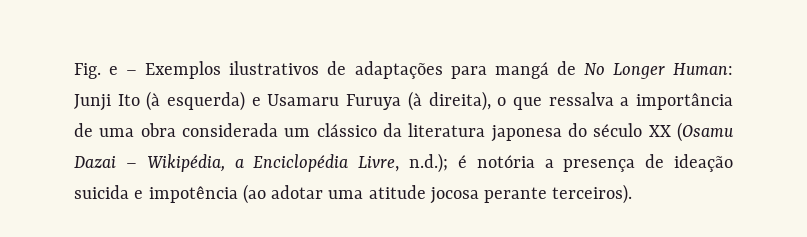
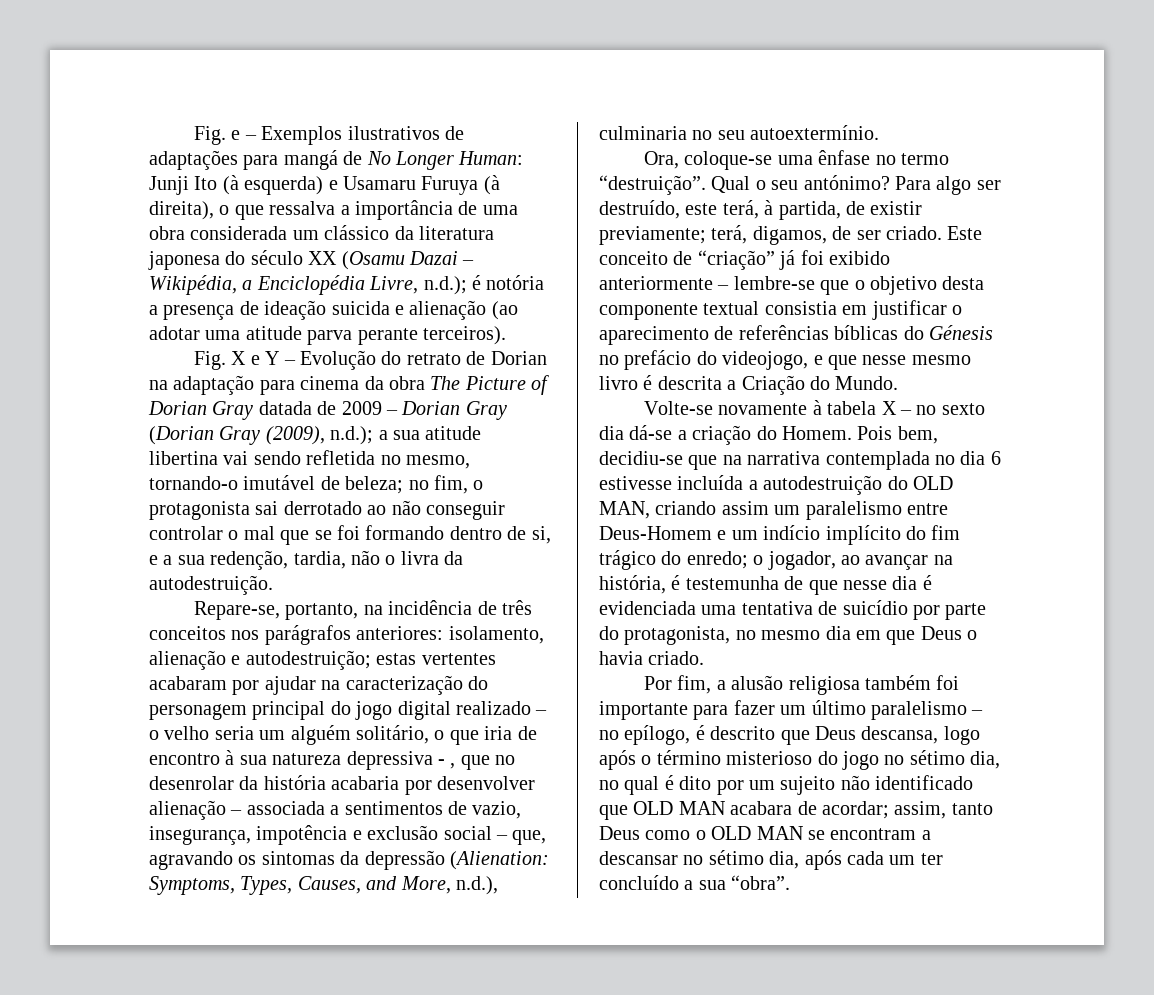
[148,186,238,203] impotência -> [409,300,487,320] alienação
[429,187,479,204] jocosa -> [307,330,353,345] parva
(633, 194) none -> [194,350,547,370] [149,375,550,395] [148,401,507,420] [149,426,482,445] [149,450,470,469] [149,475,484,494] [149,500,505,520] [149,525,551,545] [149,550,464,570] [149,575,273,595] [194,600,533,620] [149,625,544,645] [149,650,496,670] [149,675,488,695] [149,701,548,720] [149,725,537,745] [149,750,516,770] [149,775,535,795] [149,800,522,820] [149,825,547,845] [149,850,549,870] [149,876,498,895] [599,125,880,140] [644,150,950,170] [599,175,1001,195] [599,200,923,220] [599,225,983,245] [599,250,890,270] [599,276,985,295] [599,300,962,320] [599,325,993,345] [599,350,971,370] [599,375,899,395] [644,400,985,415] [599,425,938,445] [599,451,1001,470] [599,475,953,495] [599,501,948,520] [599,525,961,545] [599,550,953,570] [599,575,932,595] [599,600,987,620] [599,626,978,645] [599,651,705,665] [644,675,960,695] [599,700,984,720] [599,725,980,745] [599,750,1001,770] [599,775,974,795] [599,801,993,820] [599,826,931,840] [599,850,943,870] [599,875,791,890] // Fig. X e Y – Evolução do retrato de Dorian na adaptação para cinema da obra The Picture of Dorian Gray datada de 2009 – Dorian Gray (Dorian Gray (2009), n.d.); a sua atitude libertina vai sendo refletida no mesmo, tornando-o imutável de beleza; no fim, o protagonista sai derrotado ao não conseguir controlar o mal que se foi formando dentro de si, e a sua redenção, tardia, não o livra da autodestruição. // Repare-se, portanto, na incidência de três conceitos nos parágrafos anteriores: isolamento, alienação e autodestruição; estas vertentes acabaram por ajudar na caracterização do personagem principal do jogo digital realizado – o velho seria um alguém solitário, o que iria de encontro à sua natureza depressiva - , que no desenrolar da história acabaria por desenvolver alienação – associada a sentimentos de vazio, insegurança, impotência e exclusão social – que, agravando os sintomas da depressão (Alienation: Symptoms, Types, Causes, and More, n.d.), culminaria no seu autoextermínio. // Ora, coloque-se uma ênfase no termo “destruição”. Qual o seu antónimo? Para algo ser destruído, este terá, à partida, de existir previamente; terá, digamos, de ser criado. Este conceito de “criação” já foi exibido anteriormente – lembre-se que o objetivo desta componente textual consistia em justificar o aparecimento de referências bíblicas do Génesis no prefácio do videojogo, e que nesse mesmo livro é descrita a Criação do Mundo. // Volte-se novamente à tabela X – no sexto dia dá-se a criação do Homem. Pois bem, decidiu-se que na narrativa contemplada no dia 6 estivesse incluída a autodestruição do OLD MAN, criando assim um paralelismo entre Deus-Homem e um indício implícito do fim trágico do enredo; o jogador, ao avançar na história, é testemunha de que nesse dia é evidenciada uma tentativa de suicídio por parte do protagonista, no mesmo dia em que Deus o havia criado. // Por fim, a alusão religiosa também foi importante para fazer um último paralelismo – no epílogo, é descrito que Deus descansa, logo após o término misterioso do jogo no sétimo dia, no qual é dito por um sujeito não identificado que OLD MAN acabara de acordar; assim, tanto Deus como o OLD MAN se encontram a descansar no sétimo dia, após cada um ter concluído a sua “obra”.

